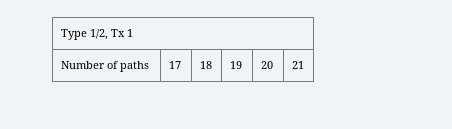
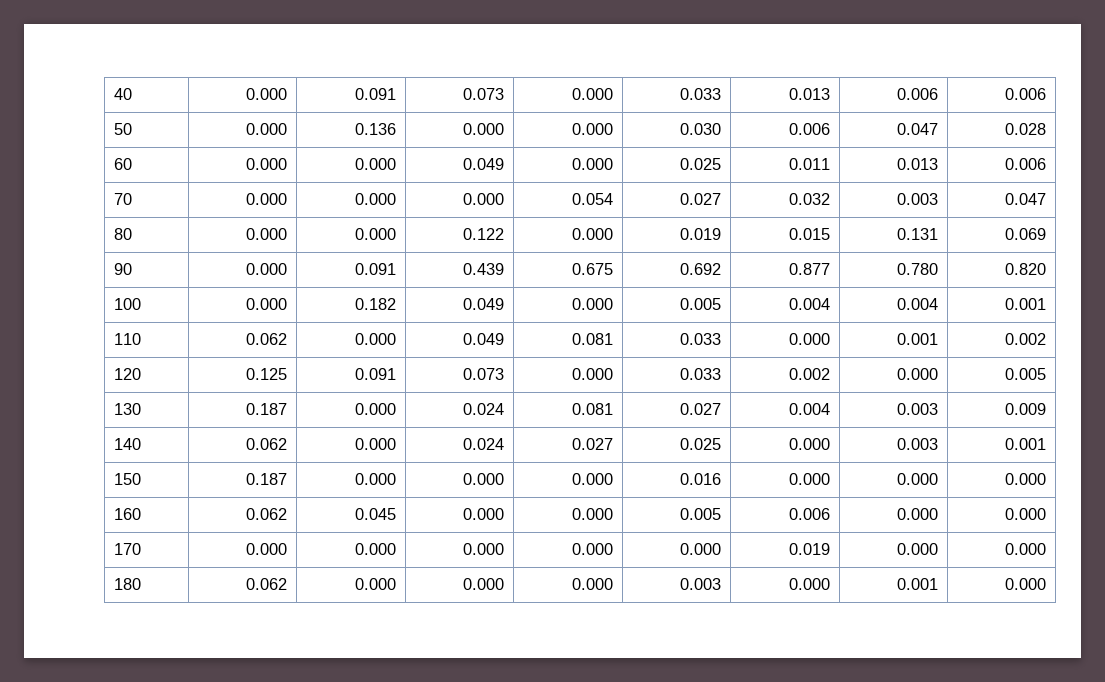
[60,29,133,40] [60,61,149,72] [168,61,181,69] [199,61,212,69] [229,61,242,69] [260,61,273,69] [291,61,304,69] Type 1/2, Tx 1 // Number of paths | 17 | 18 | 19 | 20 | 21 -> [114,88,133,100] [245,88,287,100] [354,88,396,100] [462,88,504,100] [571,88,613,100] [679,88,721,100] [788,88,830,100] [896,88,938,100] [1004,88,1046,100] [114,123,133,135] [245,123,287,135] [354,123,396,135] [462,123,504,135] [571,123,613,135] [679,123,721,135] [788,123,830,135] [896,123,938,135] [1004,123,1046,135] [114,158,133,170] [245,158,287,170] [354,158,396,170] [462,158,504,170] [571,158,613,170] [679,158,721,170] [788,158,830,170] [896,158,938,170] [1004,158,1046,170] [114,193,133,205] [245,193,287,205] [354,193,396,205] [462,193,504,205] [571,193,613,205] [679,193,721,205] [788,193,830,205] [896,193,938,205] [1004,193,1046,205] [114,228,133,240] [245,228,287,240] [354,228,396,240] [462,228,504,240] [571,228,613,240] [679,228,721,240] [788,228,830,240] [896,228,938,240] [1004,228,1046,240] [114,263,133,275] [245,263,287,275] [354,263,396,275] [462,263,504,275] [571,263,613,275] [679,263,721,275] [788,263,830,275] [896,263,938,275] [1004,263,1046,275] [114,298,142,310] [245,298,287,310] [354,298,396,310] [462,298,504,310] [571,298,613,310] [679,298,721,310] [788,298,830,310] [896,298,938,310] [1004,298,1046,310] [114,333,142,345] [245,333,287,345] [354,333,396,345] [462,333,504,345] [571,333,613,345] [679,333,721,345] [788,333,830,345] [896,333,938,345] [1004,333,1046,345] [114,368,142,380] [245,368,287,380] [354,368,396,380] [462,368,504,380] [571,368,613,380] [679,368,721,380] [788,368,830,380] [896,368,938,380] [1004,368,1046,380] [114,403,142,415] [245,403,287,415] [354,403,396,415] [462,403,504,415] [571,403,613,415] [679,403,721,415] [788,403,830,415] [896,403,938,415] [1004,403,1046,415] [114,438,142,450] [245,438,287,450] [354,438,396,450] [462,438,504,450] [571,438,613,450] [679,438,721,450] [788,438,830,450] [896,438,938,450] [1004,438,1046,450] [114,473,142,485] [245,473,287,485] [354,473,396,485] [462,473,504,485] [571,473,613,485] [679,473,721,485] [788,473,830,485] [896,473,938,485] [1004,473,1046,485] [114,508,142,520] [245,508,287,520] [354,508,396,520] [462,508,504,520] [571,508,613,520] [679,508,721,520] [788,508,830,520] [896,508,938,520] [1004,508,1046,520] [114,543,142,555] [245,543,287,555] [354,543,396,555] [462,543,504,555] [571,543,613,555] [679,543,721,555] [788,543,830,555] [896,543,938,555] [1004,543,1046,555] [114,578,142,590] [245,578,287,590] [354,578,396,590] [462,578,504,590] [571,578,613,590] [679,578,721,590] [788,578,830,590] [896,578,938,590] [1004,578,1046,590] 40 | 0.000 | 0.091 | 0.073 | 0.000 | 0.033 | 0.013 | 0.006 | 0.006 // 50 | 0.000 | 0.136 | 0.000 | 0.000 | 0.030 | 0.006 | 0.047 | 0.028 // 60 | 0.000 | 0.000 | 0.049 | 0.000 | 0.025 | 0.011 | 0.013 | 0.006 // 70 | 0.000 | 0.000 | 0.000 | 0.054 | 0.027 | 0.032 | 0.003 | 0.047 // 80 | 0.000 | 0.000 | 0.122 | 0.000 | 0.019 | 0.015 | 0.131 | 0.069 // 90 | 0.000 | 0.091 | 0.439 | 0.675 | 0.692 | 0.877 | 0.780 | 0.820 // 100 | 0.000 | 0.182 | 0.049 | 0.000 | 0.005 | 0.004 | 0.004 | 0.001 // 110 | 0.062 | 0.000 | 0.049 | 0.081 | 0.033 | 0.000 | 0.001 | 0.002 // 120 | 0.125 | 0.091 | 0.073 | 0.000 | 0.033 | 0.002 | 0.000 | 0.005 // 130 | 0.187 | 0.000 | 0.024 | 0.081 | 0.027 | 0.004 | 0.003 | 0.009 // 140 | 0.062 | 0.000 | 0.024 | 0.027 | 0.025 | 0.000 | 0.003 | 0.001 // 150 | 0.187 | 0.000 | 0.000 | 0.000 | 0.016 | 0.000 | 0.000 | 0.000 // 160 | 0.062 | 0.045 | 0.000 | 0.000 | 0.005 | 0.006 | 0.000 | 0.000 // 170 | 0.000 | 0.000 | 0.000 | 0.000 | 0.000 | 0.019 | 0.000 | 0.000 // 180 | 0.062 | 0.000 | 0.000 | 0.000 | 0.003 | 0.000 | 0.001 | 0.000

